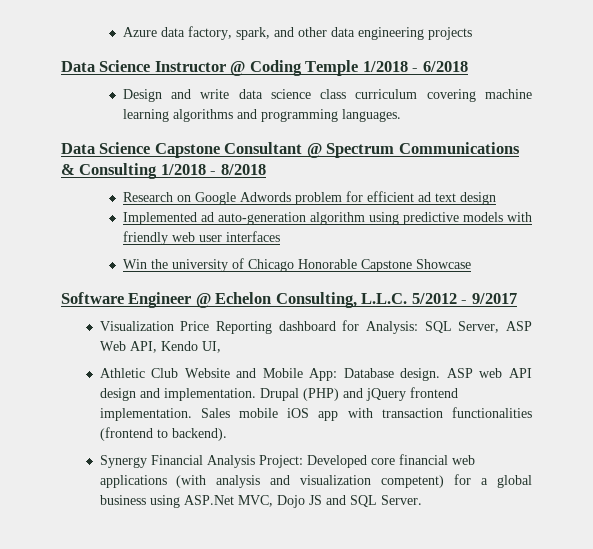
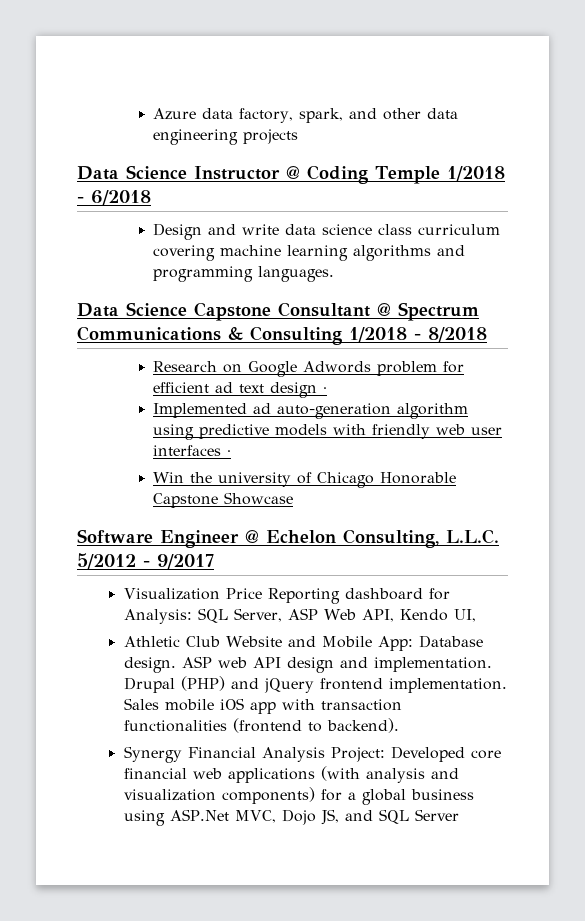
(496, 198) none -> [322,387,327,393] ·
(280, 236) none -> [226,450,231,456] ·
[381,475,445,488] competent) -> [221,787,315,804] components)
[308,495,322,505] JS -> [320,809,339,825] JS,
[380,495,422,505] Server. -> [414,809,459,821] Server

